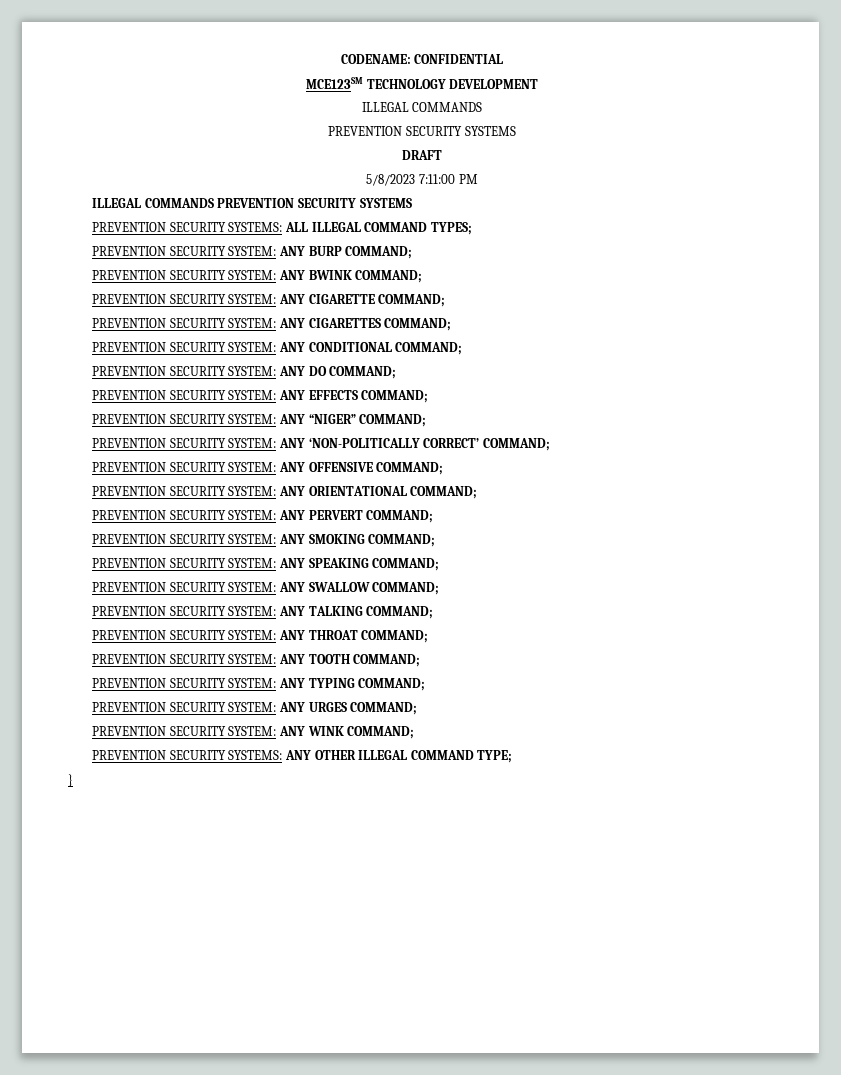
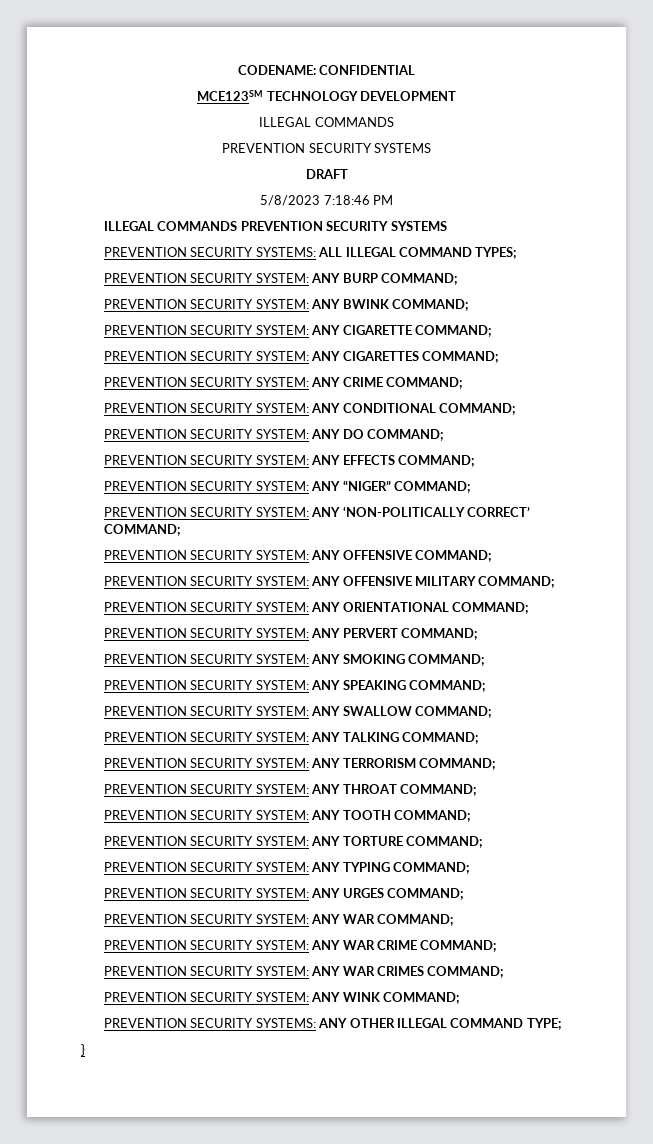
[419,174,455,184] 7:11:00 -> [323,195,370,205] 7:18:46
(452, 324) none -> [104,377,463,389] // PREVENTION SECURITY SYSTEM: ANY CRIME COMMAND;
(444, 468) none -> [104,576,556,588] // PREVENTION SECURITY SYSTEM: ANY OFFENSIVE MILITARY COMMAND;
(434, 612) none -> [104,758,496,770] // PREVENTION SECURITY SYSTEM: ANY TERRORISM COMMAND;
(421, 660) none -> [104,836,483,848] // PREVENTION SECURITY SYSTEM: ANY TORTURE COMMAND;
(418, 708) none -> [104,914,454,926] [104,940,498,952] [104,966,505,978] // PREVENTION SECURITY SYSTEM: ANY WAR COMMAND; // PREVENTION SECURITY SYSTEM: ANY WAR CRIME COMMAND; // PREVENTION SECURITY SYSTEM: ANY WAR CRIMES COMMAND;

